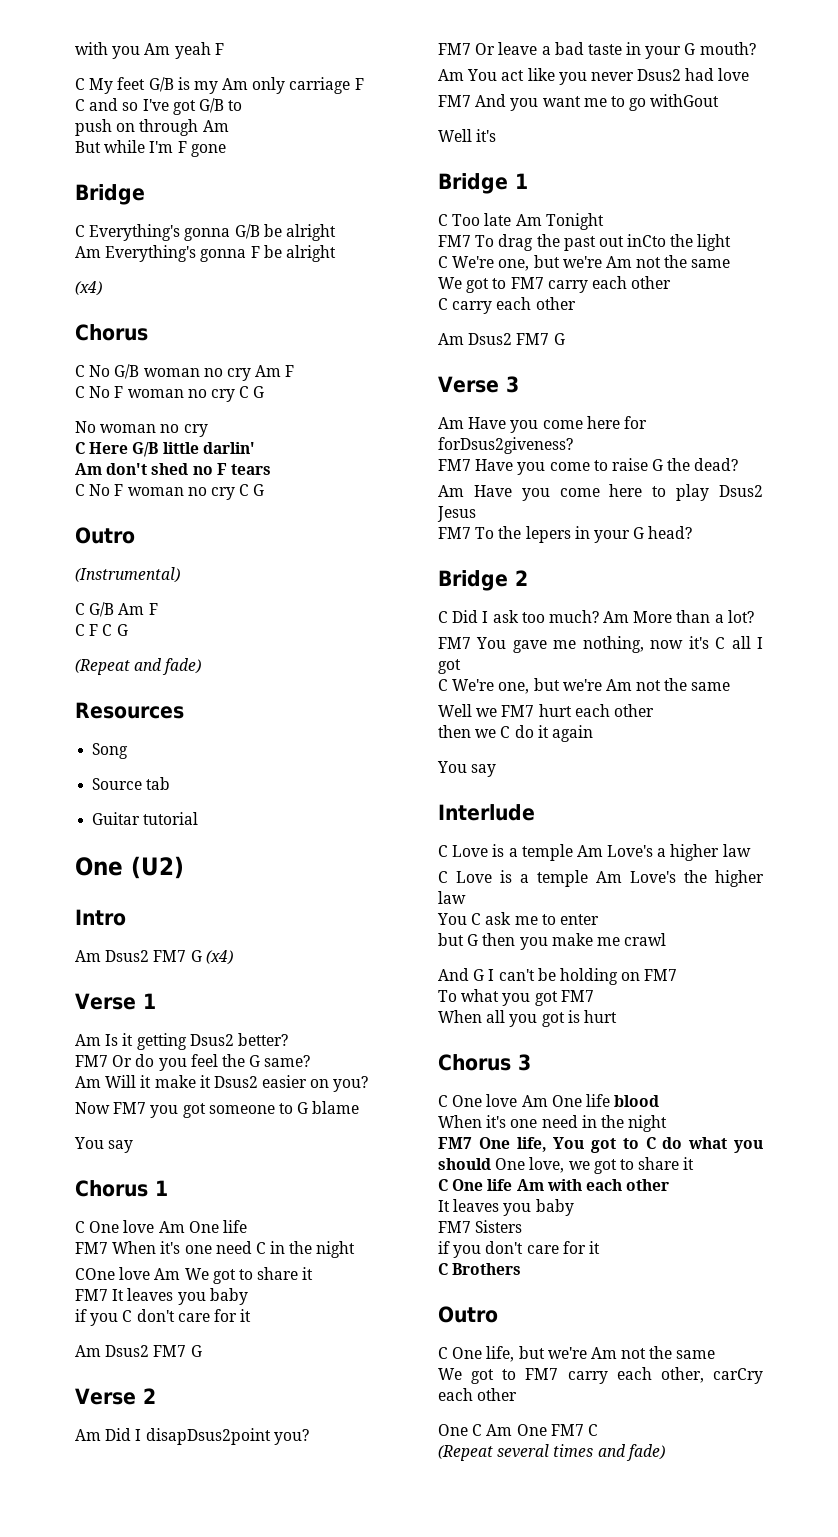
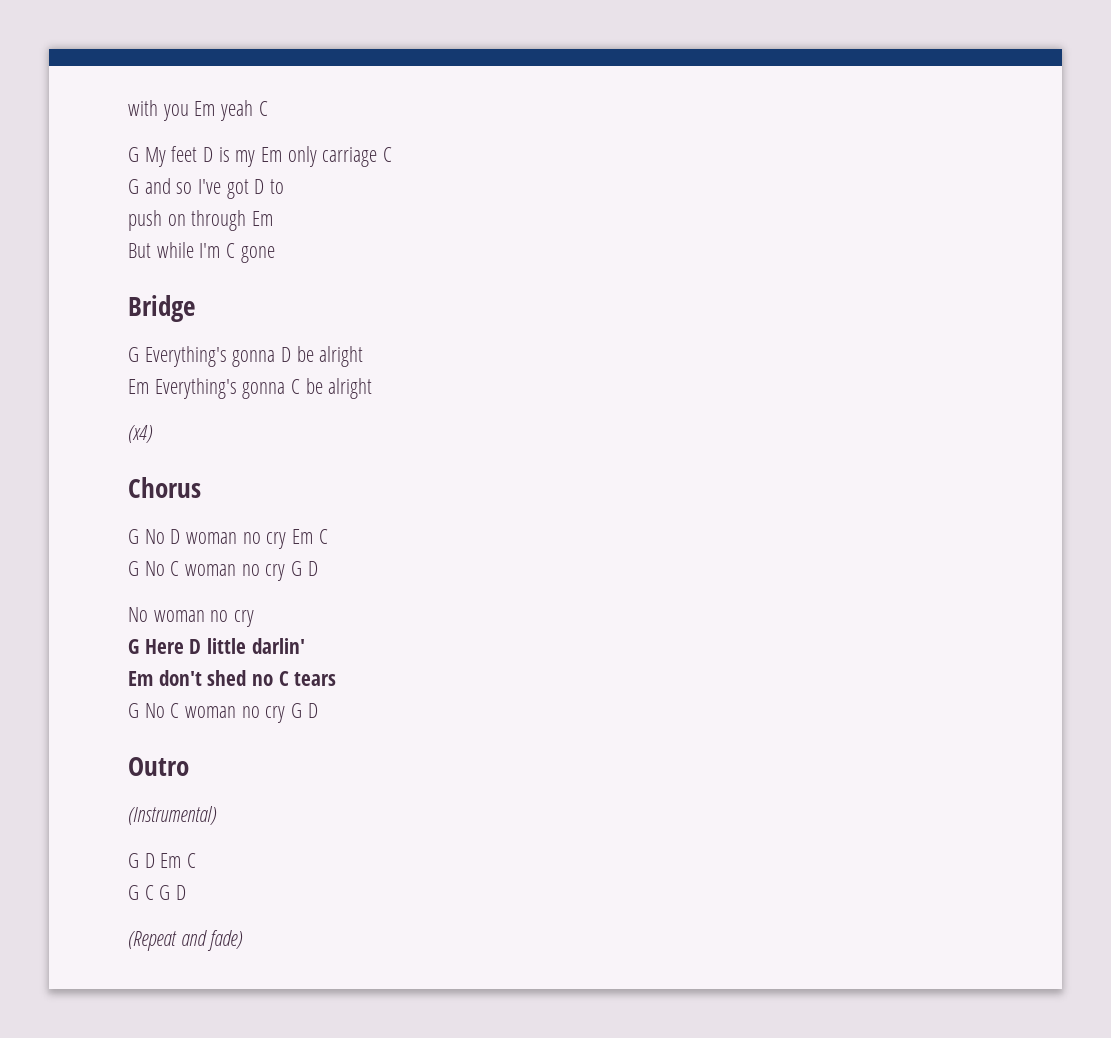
[144,42,224,59] [75,78,85,90] Am yeah F // C -> [194,100,268,121] [128,147,139,162] Em yeah C // G
[148,77,174,92] G/B -> [203,147,214,162] D
[222,78,249,90] Am -> [261,147,283,162] Em
[354,78,364,90] [75,99,85,111] F // C -> [383,147,393,162] [128,179,139,194] C // G
[198,98,224,113] G/B -> [254,179,265,194] D
[202,120,229,132] Am -> [252,211,274,226] Em
[177,141,187,153] F -> [225,243,235,258] C
[75,224,336,241] [75,245,260,262] C Everything's gonna G/B be alright // Am Everything's gonna F -> [128,346,364,367] [128,378,300,399] G Everything's gonna D be alright // Em Everything's gonna C
[75,364,295,381] [75,386,265,402] C No G/B woman no cry Am F // C No F woman no cry C G -> [128,529,328,549] [128,561,318,581] G No D woman no cry Em C // G No C woman no cry G D
[75,442,159,457] C Here G/B -> [128,639,202,654] G Here D
[75,463,102,475] Am -> [128,671,153,686] Em
[216,463,227,475] F -> [278,671,289,686] C
[75,484,265,500] C No F woman no cry C G -> [128,703,318,723] G No C woman no cry G D
[75,602,158,617] [75,624,128,636] C G/B Am F // C F C G -> [128,853,197,868] [128,885,187,900] G D Em C // G C G D
[75,702,184,719] [92,743,129,759] [92,777,171,790] [92,812,199,825] [75,856,184,879] [75,909,126,926] [75,950,233,965] [75,993,156,1010] [75,1033,288,1050] [75,1054,311,1071] [75,1075,369,1092] [75,1101,360,1118] [74,1137,134,1153] [75,1180,168,1197] [75,1220,247,1233] [75,1241,356,1258] [75,1267,314,1284] [75,1288,248,1305] [75,1309,252,1326] [75,1345,202,1357] [75,1388,156,1405] [75,1428,309,1445] [438,42,756,59] [438,68,750,85] [438,94,720,111] [438,129,497,142] [438,173,528,194] [438,213,604,230] [438,234,732,251] [438,255,731,271] [438,276,672,293] [438,297,576,314] [438,333,565,345] [438,376,519,393] [438,416,647,433] [438,437,573,454] [438,458,739,475] [438,484,763,501] [437,506,476,522] [438,526,693,543] [438,570,528,591] [438,610,754,623] [438,636,763,653] [438,659,461,674] [438,678,731,694] [438,704,654,717] [438,725,593,742] [437,761,497,777] [438,804,535,821] [438,844,751,861] [438,870,764,887] [438,891,466,904] [437,912,599,925] [438,933,667,950] [438,968,678,985] [438,989,594,1006] [438,1010,617,1027] [438,1054,531,1071] [438,1094,660,1107] [438,1115,668,1132] [438,1137,763,1153] [438,1157,695,1174] [438,1179,670,1191] [438,1199,574,1216] [438,1220,523,1233] [438,1241,600,1258] [438,1263,522,1275] [438,1306,498,1323] [438,1346,716,1362] [438,1367,763,1384] [438,1388,518,1401] [438,1424,598,1436] [438,1444,665,1461] // Resources // Song // Source tab // Guitar tutorial // One (U2) // Intro // Am Dsus2 FM7 G (x4) // Verse 1 // Am Is it getting Dsus2 better? // FM7 Or do you feel the G same? // Am Will it make it Dsus2 easier on you? // Now FM7 you got someone to G blame // You say // Chorus 1 // C One love Am One life // FM7 When it's one need C in the night // COne love Am We got to share it // FM7 It leaves you baby // if you C don't care for it // Am Dsus2 FM7 G // Verse 2 // Am Did I disapDsus2point you? // FM7 Or leave a bad taste in your G mouth? // Am You act like you never Dsus2 had love // FM7 And you want me to go withGout // Well it's // Bridge 1 // C Too late Am Tonight // FM7 To drag the past out inCto the light // C We're one, but we're Am not the same // We got to FM7 carry each other // C carry each other // Am Dsus2 FM7 G // Verse 3 // Am Have you come here for forDsus2giveness? // FM7 Have you come to raise G the dead? // Am Have you come here to play Dsus2 Jesus // FM7 To the lepers in your G head? // Bridge 2 // C Did I ask too much? Am More than a lot? // FM7 You gave me nothing, now it's C all I got // C We're one, but we're Am not the same // Well we FM7 hurt each other // then we C do it again // You say // Interlude // C Love is a temple Am Love's a higher law // C Love is a temple Am Love's the higher law // You C ask me to enter // but G then you make me crawl // And G I can't be holding on FM7 // To what you got FM7 // When all you got is hurt // Chorus 3 // C One love Am One life blood // When it's one need in the night // FM7 One life, You got to C do what you should One love, we got to share it // C One life Am with each other // It leaves you baby // FM7 Sisters // if you don't care for it // C Brothers // Outro // C One life, but we're Am not the same // We got to FM7 carry each other, carCry each other // One C Am One FM7 C // (Repeat several times and fade) -> (244, 940) none

